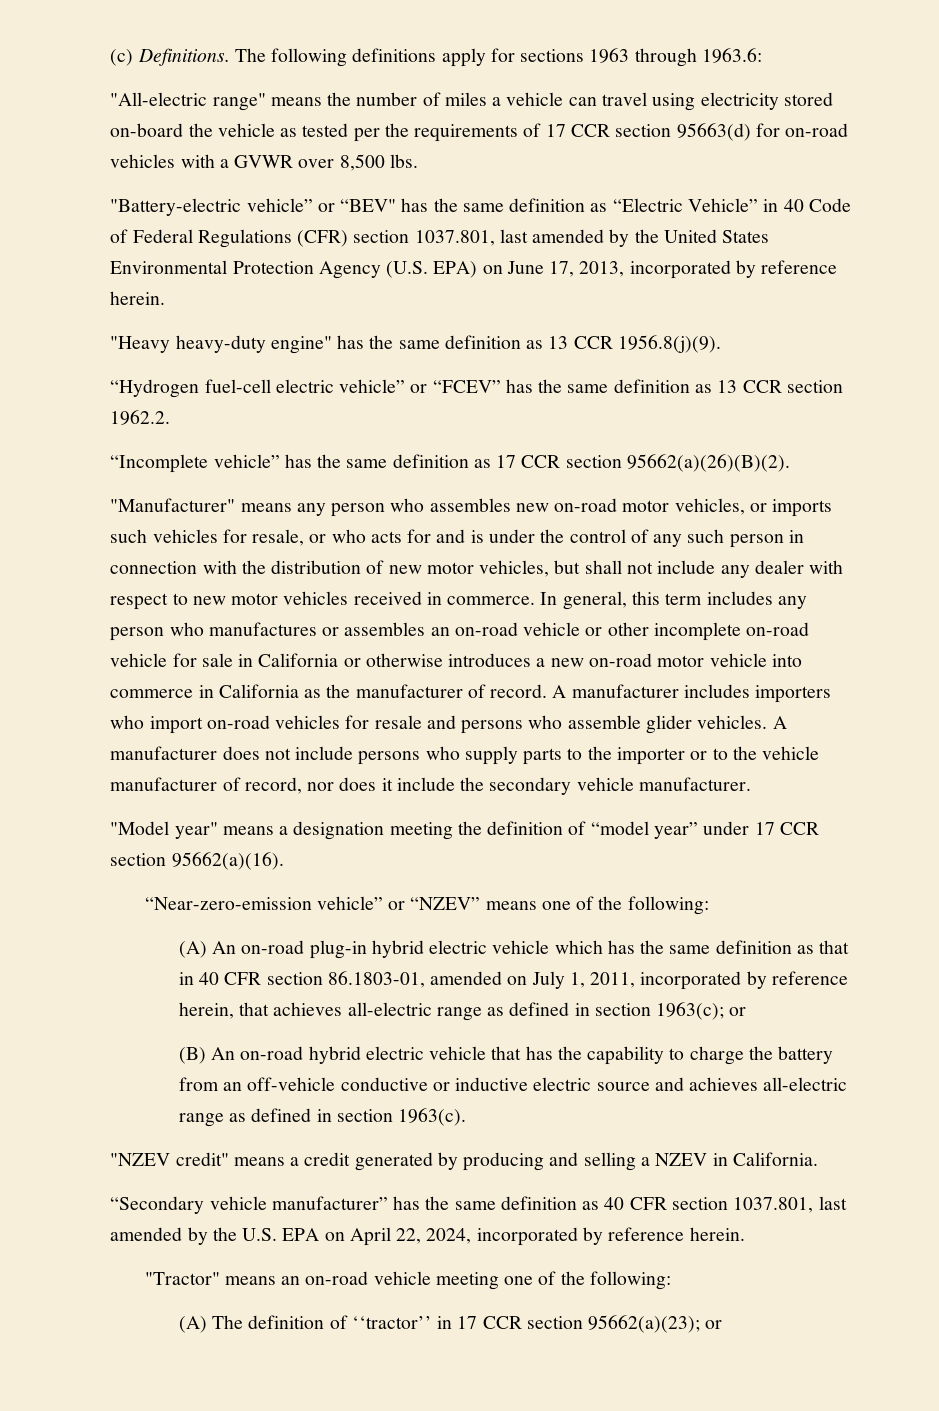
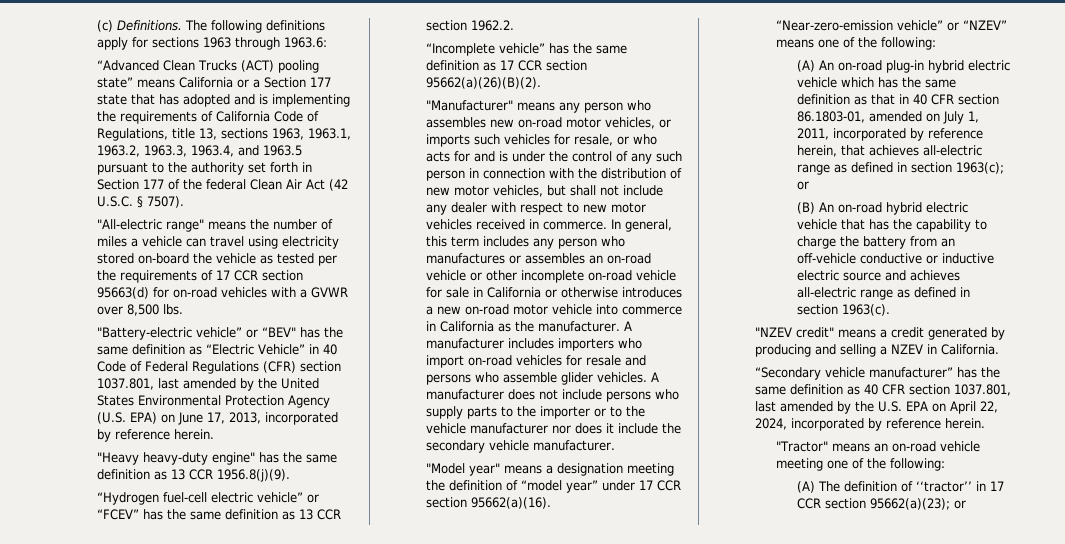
(763, 55) none -> [96,60,319,73] [96,77,331,88] [96,94,350,107] [96,111,319,124] [96,128,351,141] [96,145,302,157] [96,162,312,175] [96,179,348,191] [96,196,184,208] // “Advanced Clean Trucks (ACT) pooling state” means California or a Section 177 state that has adopted and is implementing the requirements of California Code of Regulations, title 13, sections 1963, 1963.1, 1963.2, 1963.3, 1963.4, and 1963.5 pursuant to the authority set forth in Section 177 of the federal Clean Air Act (42 U.S.C. § 7507).
[355,684,548,698] manufacturer of record. -> [537,321,620,332] manufacturer.
[222,777,302,794] of record, -> (548, 428) none

